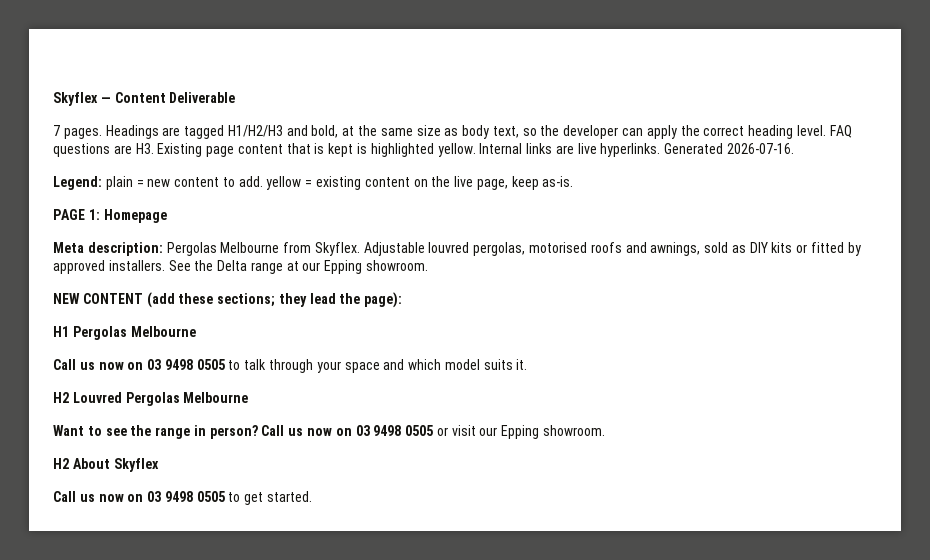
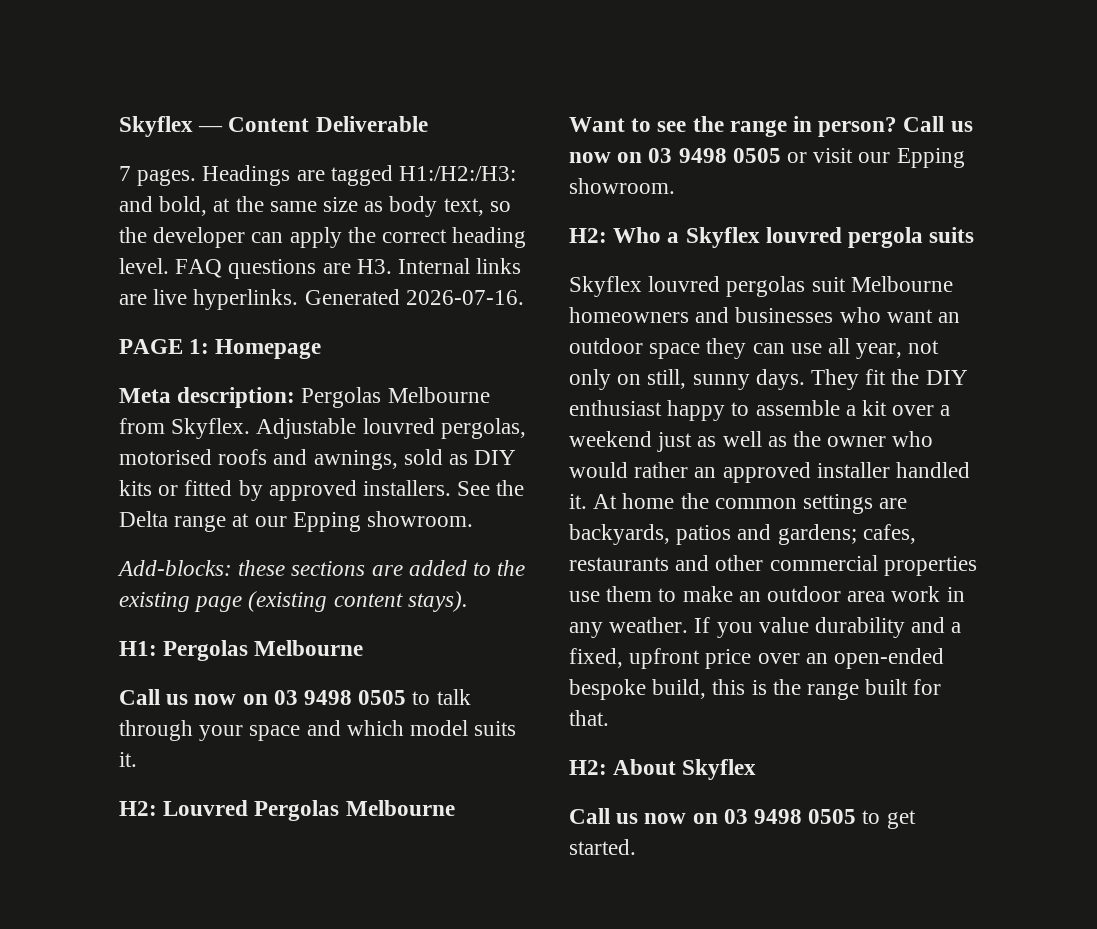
[227,125,283,137] H1/H2/H3 -> [399,166,517,181] H1:/H2:/H3:
[157,143,476,157] Existing page content that is kept is highlighted yellow. -> (392, 266) none
[53,176,574,190] // Legend: plain = new content to add. yellow = existing content on the live page, keep as-is. -> (524, 297) none
[53,292,403,308] [53,326,69,337] NEW CONTENT (add these sections; they lead the page): // H1 -> [117,560,526,576] [119,591,468,612] [119,641,157,656] Add-blocks: these sections are added to the existing page (existing content stays). // H1:
[53,392,69,403] H2 -> [119,801,157,816] H2:
[53,458,69,469] H2 -> [569,227,975,248] [569,276,953,297] [569,307,961,323] [569,338,940,359] [569,369,968,390] [569,400,951,421] [569,431,934,452] [569,462,971,483] [569,493,908,514] [569,524,916,545] [569,555,977,576] [569,586,965,602] [569,617,962,638] [569,648,945,669] [569,679,942,700] [569,710,609,726] [569,760,607,775] H2: Who a Skyflex louvred pergola suits // Skyflex louvred pergolas suit Melbourne homeowners and businesses who want an outdoor space they can use all year, not only on still, sunny days. They fit the DIY enthusiast happy to assemble a kit over a weekend just as well as the owner who would rather an approved installer handled it. At home the common settings are backyards, patios and gardens; cafes, restaurants and other commercial properties use them to make an outdoor area work in any weather. If you value durability and a fixed, upfront price over an open-ended bespoke build, this is the range built for that. // H2:

